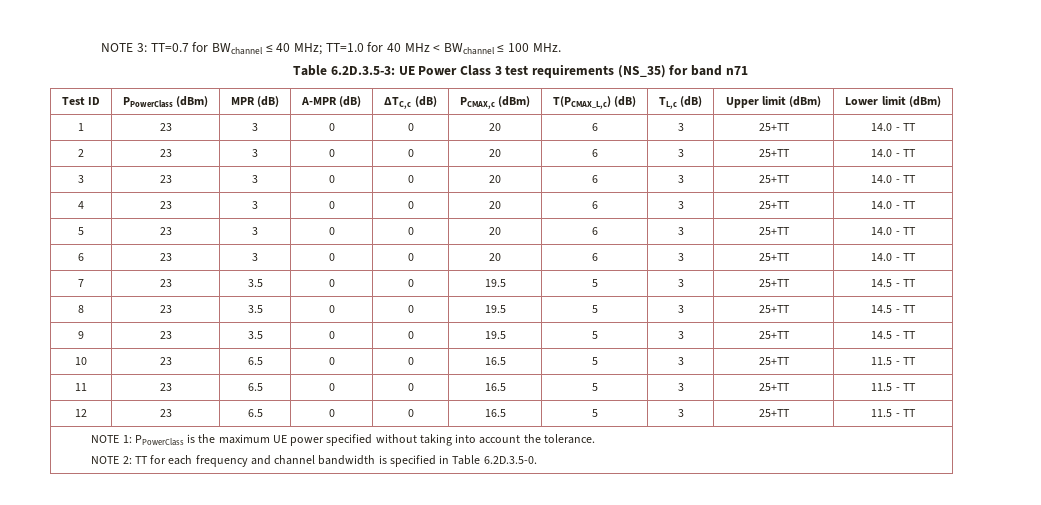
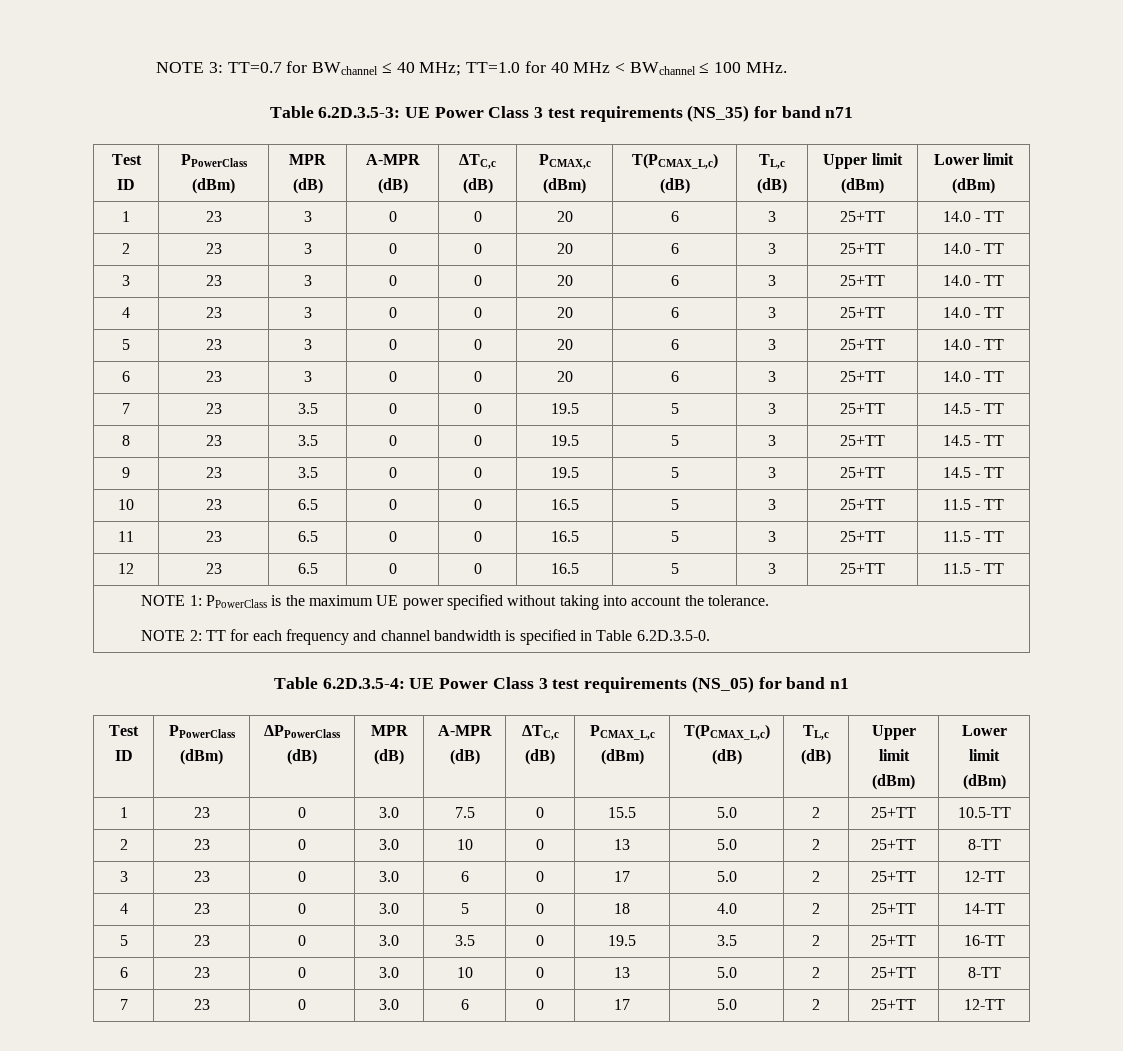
(537, 460) none -> [274,676,849,693] [109,725,139,736] [114,750,133,761] [168,725,236,738] [180,749,223,765] [264,725,341,738] [287,749,317,765] [370,725,408,736] [374,749,404,765] [437,725,492,736] [449,749,480,765] [521,725,559,740] [525,749,555,765] [589,725,655,740] [600,749,644,765] [683,724,770,740] [711,749,742,765] [803,725,829,740] [801,749,831,765] [871,725,916,740] [878,749,910,761] [872,774,915,790] [961,725,1007,736] [969,749,1000,761] [962,774,1006,790] [119,807,128,818] [193,807,210,818] [298,807,306,818] [379,807,399,818] [454,807,475,818] [536,807,544,818] [608,807,636,818] [716,807,737,818] [812,807,820,818] [871,807,916,818] [957,807,1011,818] [119,839,128,850] [193,839,210,850] [298,839,306,850] [379,839,399,850] [456,839,473,850] [536,839,544,850] [614,839,630,850] [716,839,737,850] [812,839,820,850] [871,839,916,850] [967,839,1001,850] [119,871,128,882] [193,871,210,882] [298,871,306,882] [379,871,399,882] [460,871,469,882] [536,871,544,882] [614,871,630,882] [716,871,737,882] [812,871,820,882] [871,871,916,882] [963,871,1005,882] [119,903,128,914] [193,903,210,914] [298,903,306,914] [379,903,399,914] [460,903,469,914] [536,903,544,914] [614,903,630,914] [716,903,737,914] [812,903,820,914] [871,903,916,914] [963,903,1005,914] [119,935,128,946] [193,935,210,946] [298,935,306,946] [379,935,399,946] [454,935,475,946] [536,935,544,946] [608,935,636,946] [716,935,737,946] [812,935,820,946] [871,935,916,946] [963,935,1005,946] [119,967,128,978] [193,967,210,978] [298,967,306,978] [379,967,399,978] [456,967,473,978] [536,967,544,978] [614,967,630,978] [716,967,737,978] [812,967,820,978] [871,967,916,978] [967,967,1001,978] [119,999,128,1010] [193,999,210,1010] [298,999,306,1010] [379,999,399,1010] [460,999,469,1010] [536,999,544,1010] [614,999,630,1010] [716,999,737,1010] [812,999,820,1010] [871,999,916,1010] [963,999,1005,1010] // Table 6.2D.3.5-4: UE Power Class 3 test requirements (NS_05) for band n1 // Test ID | PPowerClass (dBm) | ΔPPowerClass (dB) | MPR (dB) | A-MPR (dB) | ΔTC,c (dB) | PCMAX_L,c (dBm) | T(PCMAX_L,c) (dB) | TL,c (dB) | Upper limit (dBm) | Lower limit (dBm) // 1 | 23 | 0 | 3.0 | 7.5 | 0 | 15.5 | 5.0 | 2 | 25+TT | 10.5-TT // 2 | 23 | 0 | 3.0 | 10 | 0 | 13 | 5.0 | 2 | 25+TT | 8-TT // 3 | 23 | 0 | 3.0 | 6 | 0 | 17 | 5.0 | 2 | 25+TT | 12-TT // 4 | 23 | 0 | 3.0 | 5 | 0 | 18 | 4.0 | 2 | 25+TT | 14-TT // 5 | 23 | 0 | 3.0 | 3.5 | 0 | 19.5 | 3.5 | 2 | 25+TT | 16-TT // 6 | 23 | 0 | 3.0 | 10 | 0 | 13 | 5.0 | 2 | 25+TT | 8-TT // 7 | 23 | 0 | 3.0 | 6 | 0 | 17 | 5.0 | 2 | 25+TT | 12-TT

